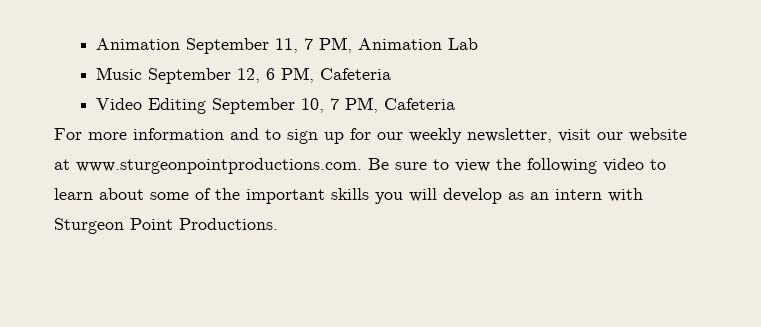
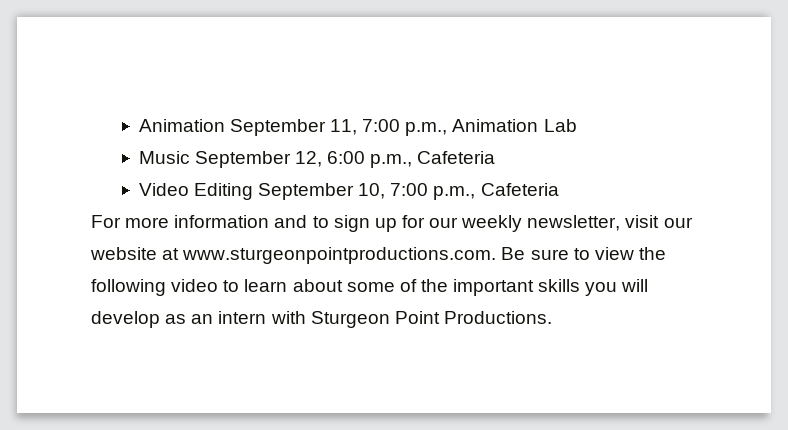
[304,37,353,53] 7 PM, -> [362,119,448,136] 7:00 p.m.,
[266,67,315,83] 6 PM, -> [327,151,413,168] 6:00 p.m.,
[330,97,379,113] 7 PM, -> [390,183,476,200] 7:00 p.m.,

